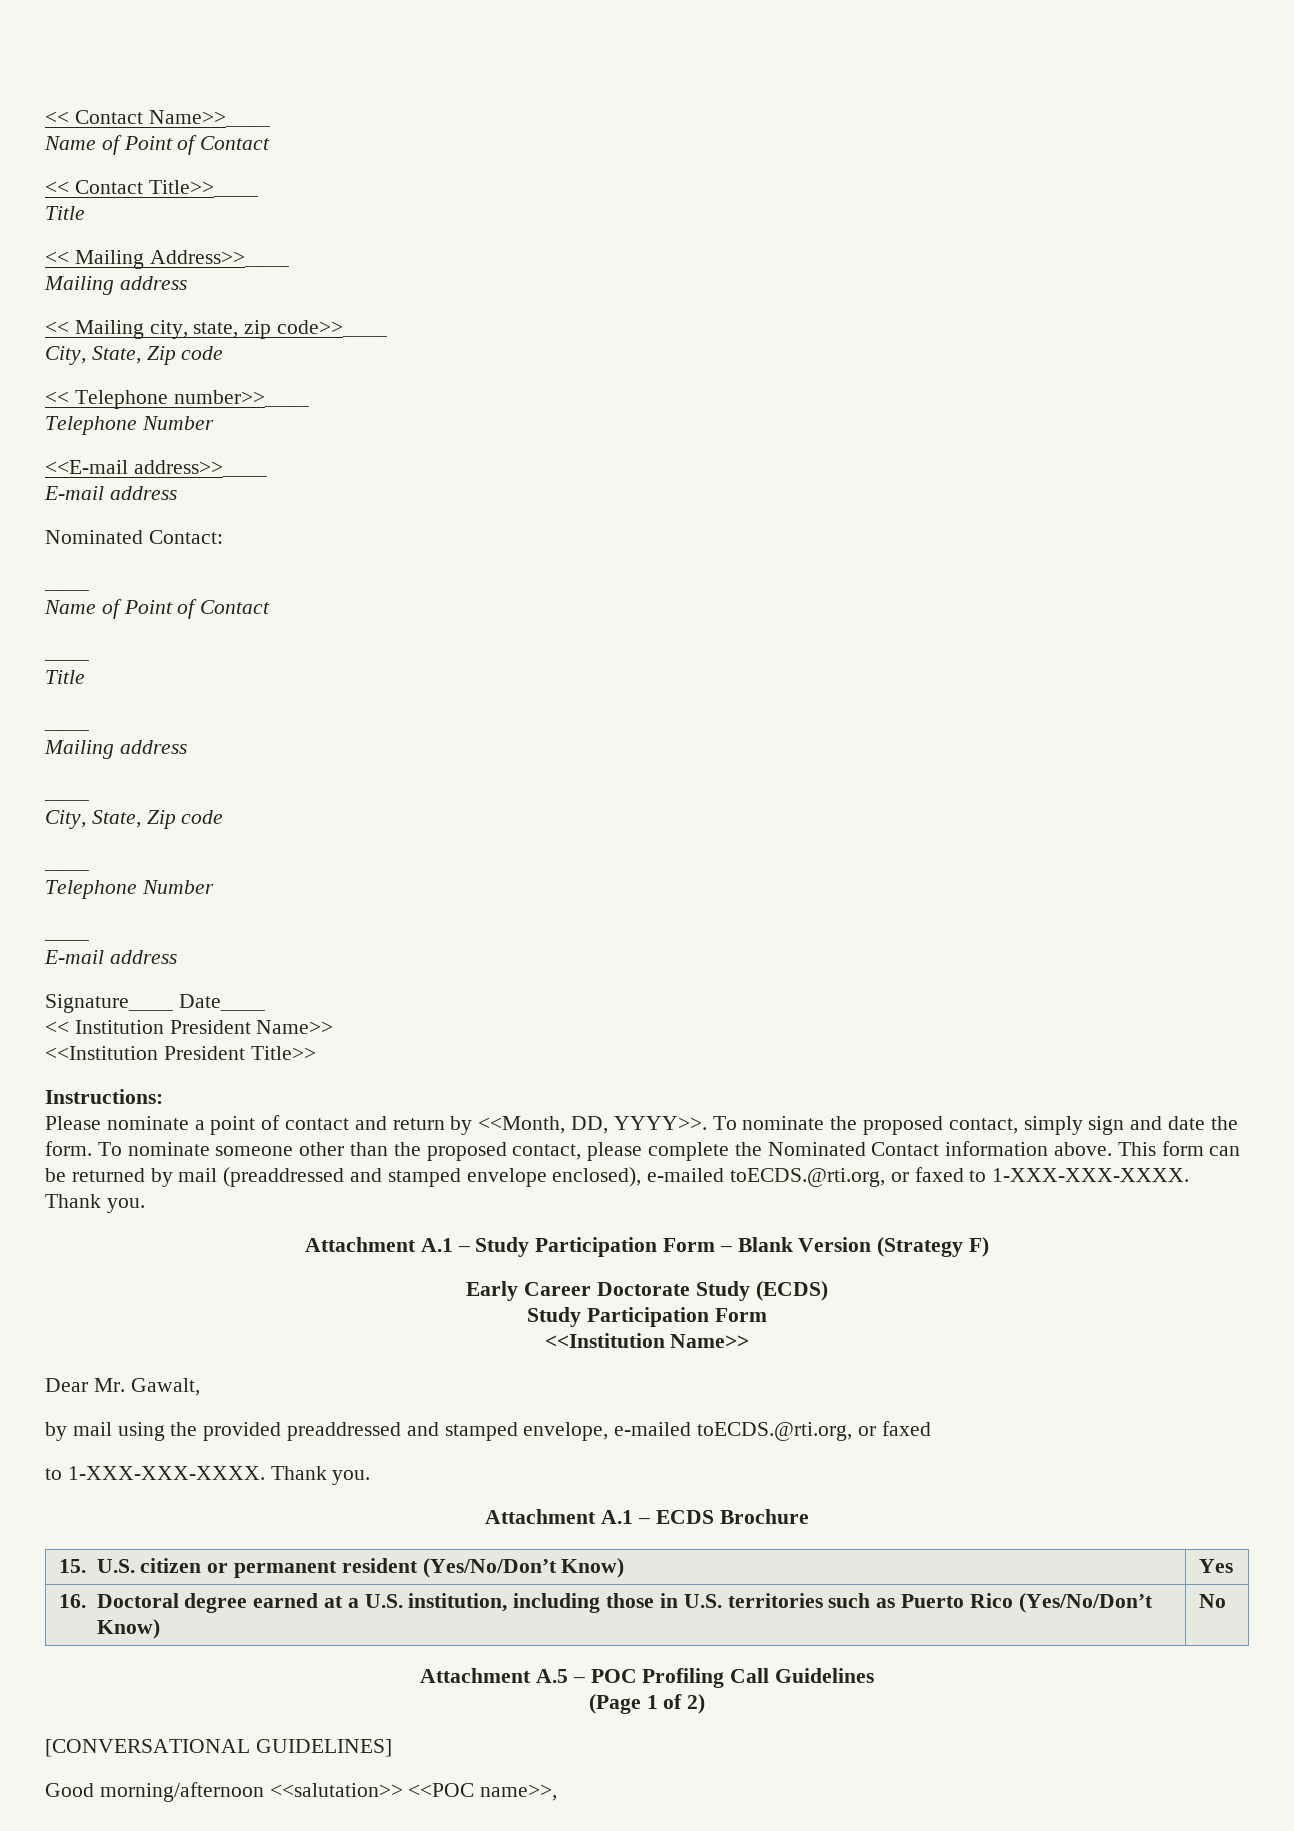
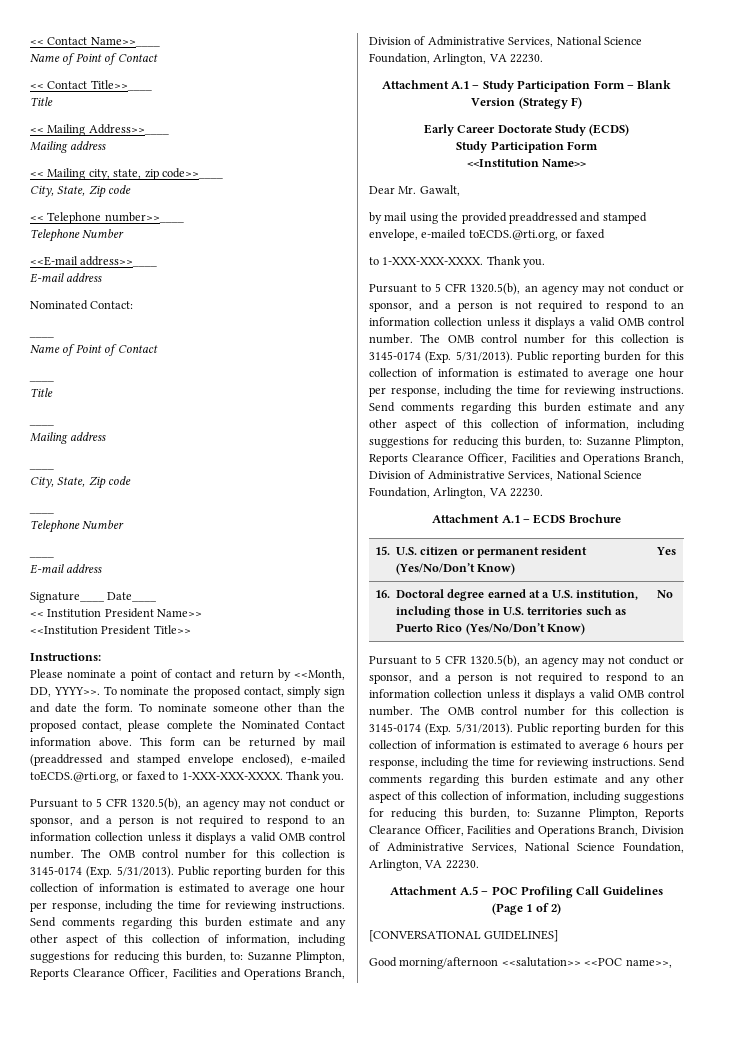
(145, 1205) none -> [30,798,345,810] [30,815,345,827] [30,832,346,844] [30,849,345,859] [30,866,345,878] [30,883,345,895] [30,900,346,912] [30,917,346,929] [30,934,345,946] [30,951,345,963] [30,968,345,980] [369,36,642,47] [369,53,544,65] // Pursuant to 5 CFR 1320.5(b), an agency may not conduct or sponsor, and a person is not required to respond to an information collection unless it displays a valid OMB control number. The OMB control number for this collection is 3145-0174 (Exp. 5/31/2013). Public reporting burden for this collection of information is estimated to average one hour per response, including the time for reviewing instructions. Send comments regarding this burden estimate and any other aspect of this collection of information, including suggestions for reducing this burden, to: Suzanne Plimpton, Reports Clearance Officer, Facilities and Operations Branch, Division of Administrative Services, National Science Foundation, Arlington, VA 22230.
(371, 1477) none -> [369,283,684,295] [369,300,684,312] [369,317,685,329] [369,334,684,344] [369,351,684,363] [369,368,684,380] [369,385,684,397] [369,402,685,414] [369,419,684,431] [369,436,684,448] [369,453,684,465] [369,470,642,481] [369,487,544,499] // Pursuant to 5 CFR 1320.5(b), an agency may not conduct or sponsor, and a person is not required to respond to an information collection unless it displays a valid OMB control number. The OMB control number for this collection is 3145-0174 (Exp. 5/31/2013). Public reporting burden for this collection of information is estimated to average one hour per response, including the time for reviewing instructions. Send comments regarding this burden estimate and any other aspect of this collection of information, including suggestions for reducing this burden, to: Suzanne Plimpton, Reports Clearance Officer, Facilities and Operations Branch, Division of Administrative Services, National Science Foundation, Arlington, VA 22230.
(1226, 1601) none -> [369,655,684,667] [369,672,684,684] [369,689,685,701] [369,706,684,716] [369,723,684,735] [369,740,684,752] [369,757,685,769] [369,774,684,786] [369,791,684,803] [369,808,684,820] [369,825,684,837] [369,842,684,853] [369,859,479,871] // Pursuant to 5 CFR 1320.5(b), an agency may not conduct or sponsor, and a person is not required to respond to an information collection unless it displays a valid OMB control number. The OMB control number for this collection is 3145-0174 (Exp. 5/31/2013). Public reporting burden for this collection of information is estimated to average 6 hours per response, including the time for reviewing instructions. Send comments regarding this burden estimate and any other aspect of this collection of information, including suggestions for reducing this burden, to: Suzanne Plimpton, Reports Clearance Officer, Facilities and Operations Branch, Division of Administrative Services, National Science Foundation, Arlington, VA 22230.

